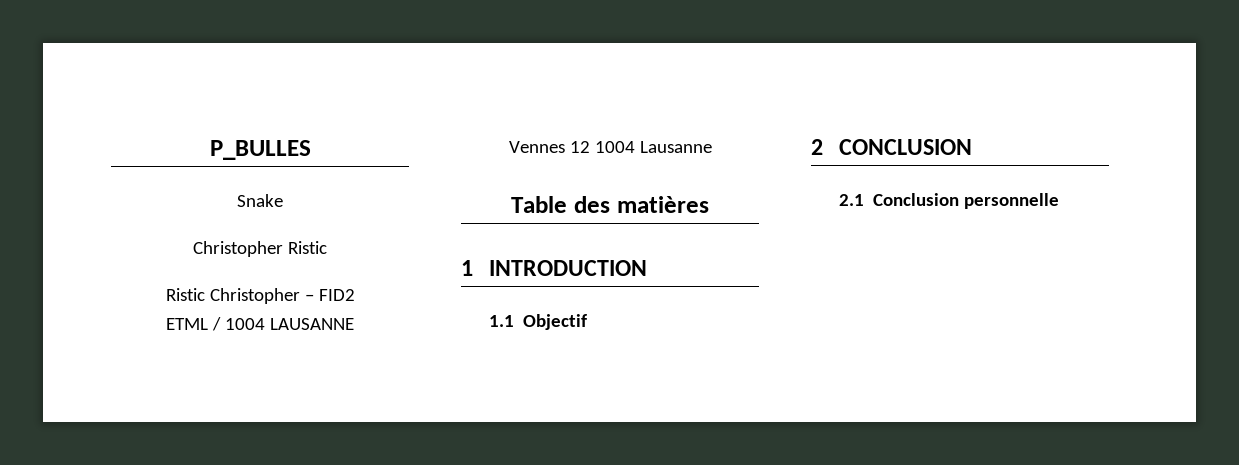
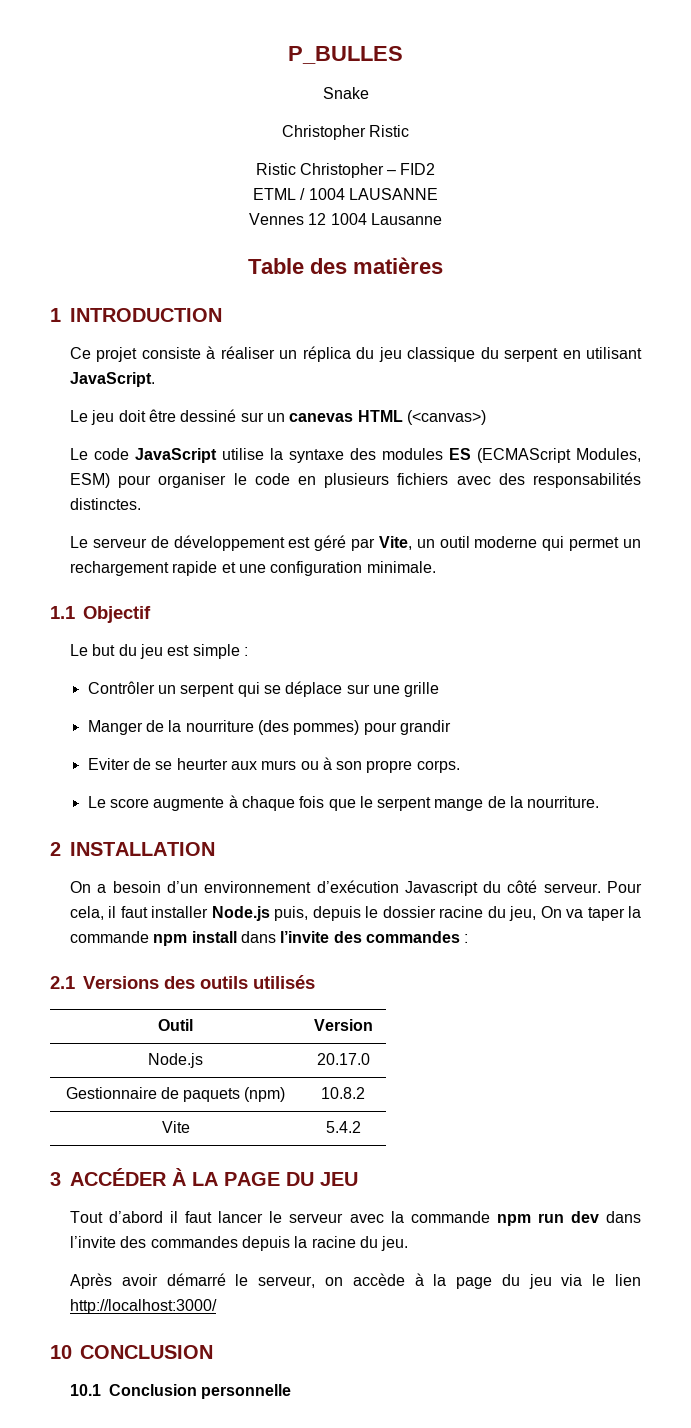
[488,314,588,330] [811,139,823,155] 1.1 Objectif // 2 -> [69,346,642,362] [69,372,155,387] [69,409,486,425] [69,448,641,463] [69,472,642,488] [69,498,141,510] [69,535,641,551] [69,561,436,576] [50,606,151,623] [69,644,248,659] [87,681,440,697] [87,720,451,735] [87,757,460,773] [87,795,600,811] [50,842,215,856] [69,880,643,896] [69,906,641,921] [69,931,469,946] [50,975,315,989] [158,1019,193,1031] [313,1019,373,1031] [148,1053,203,1068] [316,1053,370,1065] [65,1087,286,1102] [321,1087,365,1099] [161,1121,190,1133] [325,1121,361,1133] [50,1168,358,1186] [69,1211,642,1226] [69,1236,409,1251] [69,1273,641,1289] [69,1299,217,1314] [50,1345,72,1359] Ce projet consiste à réaliser un réplica du jeu classique du serpent en utilisant JavaScript. // Le jeu doit être dessiné sur un canevas HTML (<canvas>) // Le code JavaScript utilise la syntaxe des modules ES (ECMAScript Modules, ESM) pour organiser le code en plusieurs fichiers avec des responsabilités distinctes. // Le serveur de développement est géré par Vite, un outil moderne qui permet un rechargement rapide et une configuration minimale. // 1.1 Objectif // Le but du jeu est simple : // Contrôler un serpent qui se déplace sur une grille // Manger de la nourriture (des pommes) pour grandir // Eviter de se heurter aux murs ou à son propre corps. // Le score augmente à chaque fois que le serpent mange de la nourriture. // 2 INSTALLATION // On a besoin d’un environnement d’exécution Javascript du côté serveur. Pour cela, il faut installer Node.js puis, depuis le dossier racine du jeu, On va taper la commande npm install dans l’invite des commandes : // 2.1 Versions des outils utilisés // Outil | Version // Node.js | 20.17.0 // Gestionnaire de paquets (npm) | 10.8.2 // Vite | 5.4.2 // 3 ACCÉDER À LA PAGE DU JEU // Tout d’abord il faut lancer le serveur avec la commande npm run dev dans l’invite des commandes depuis la racine du jeu. // Après avoir démarré le serveur, on accède à la page du jeu via le lien http://localhost:3000/ // 10
[838,194,864,206] 2.1 -> [69,1384,101,1396] 10.1

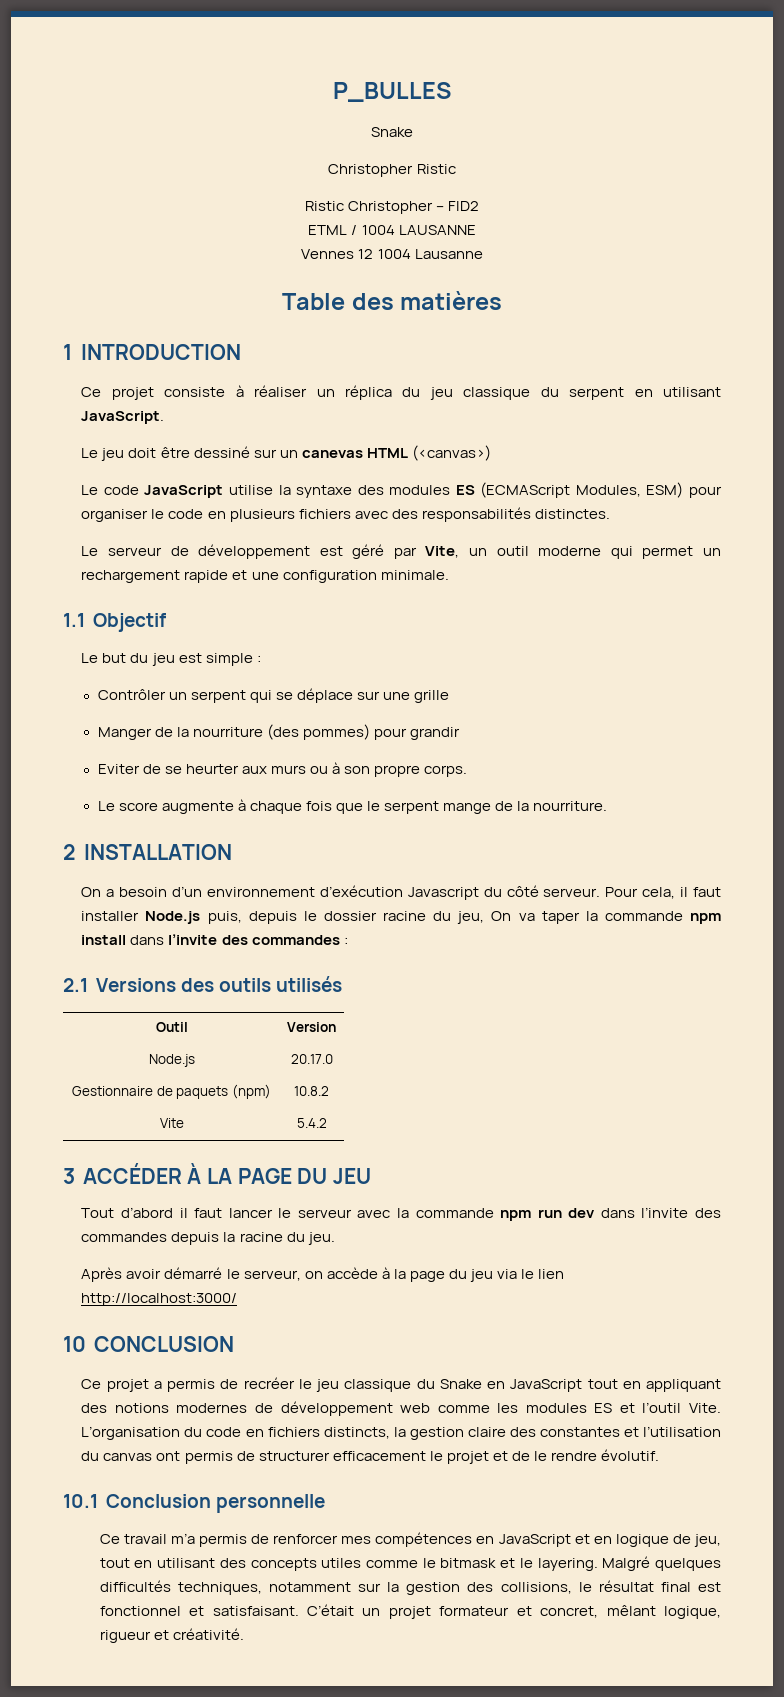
[69,1384,292,1399] 10.1 Conclusion personnelle -> [81,1377,721,1392] [81,1401,722,1416] [81,1426,722,1440] [81,1449,660,1464] [63,1494,325,1513] [99,1532,721,1547] [99,1556,721,1571] [99,1580,722,1595] [99,1604,721,1619] [99,1628,244,1643] Ce projet a permis de recréer le jeu classique du Snake en JavaScript tout en appliquant des notions modernes de développement web comme les modules ES et l’outil Vite. L’organisation du code en fichiers distincts, la gestion claire des constantes et l’utilisation du canvas ont permis de structurer efficacement le projet et de le rendre évolutif. // 10.1 Conclusion personnelle // Ce travail m’a permis de renforcer mes compétences en JavaScript et en logique de jeu, tout en utilisant des concepts utiles comme le bitmask et le layering. Malgré quelques difficultés techniques, notamment sur la gestion des collisions, le résultat final est fonctionnel et satisfaisant. C’était un projet formateur et concret, mêlant logique, rigueur et créativité.

